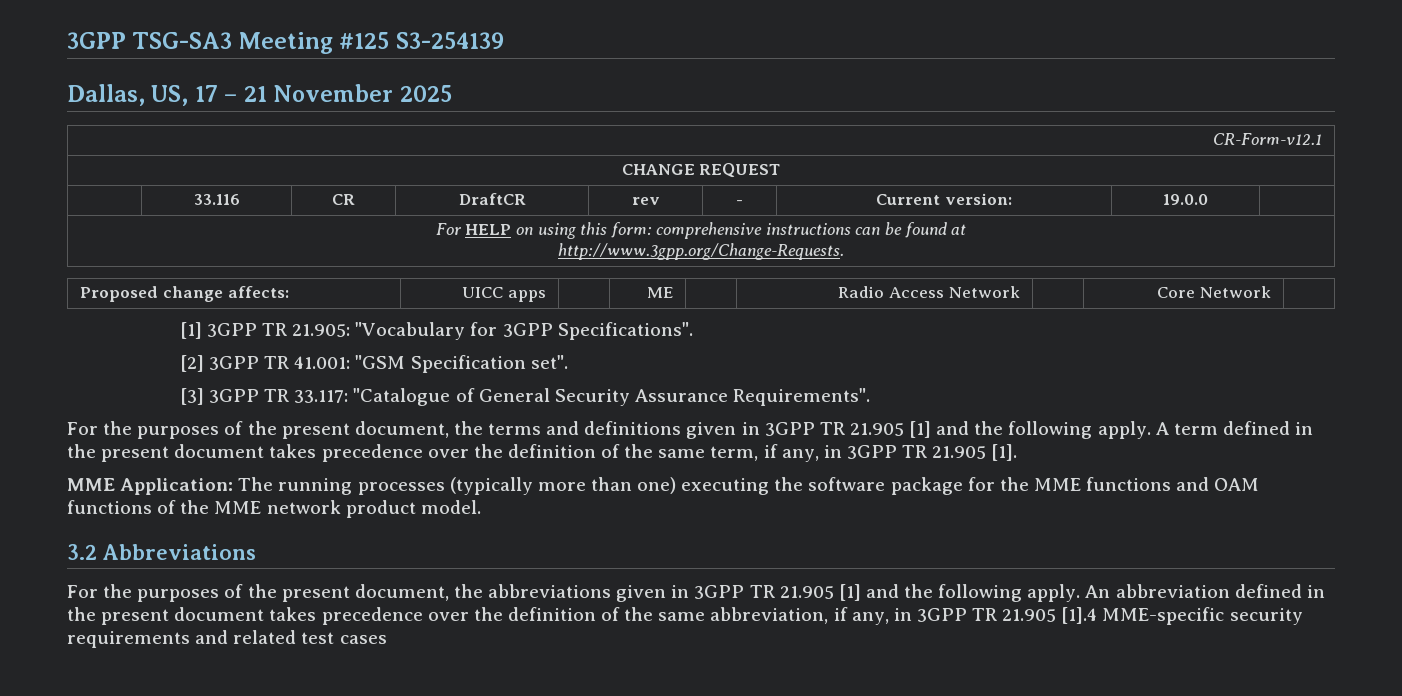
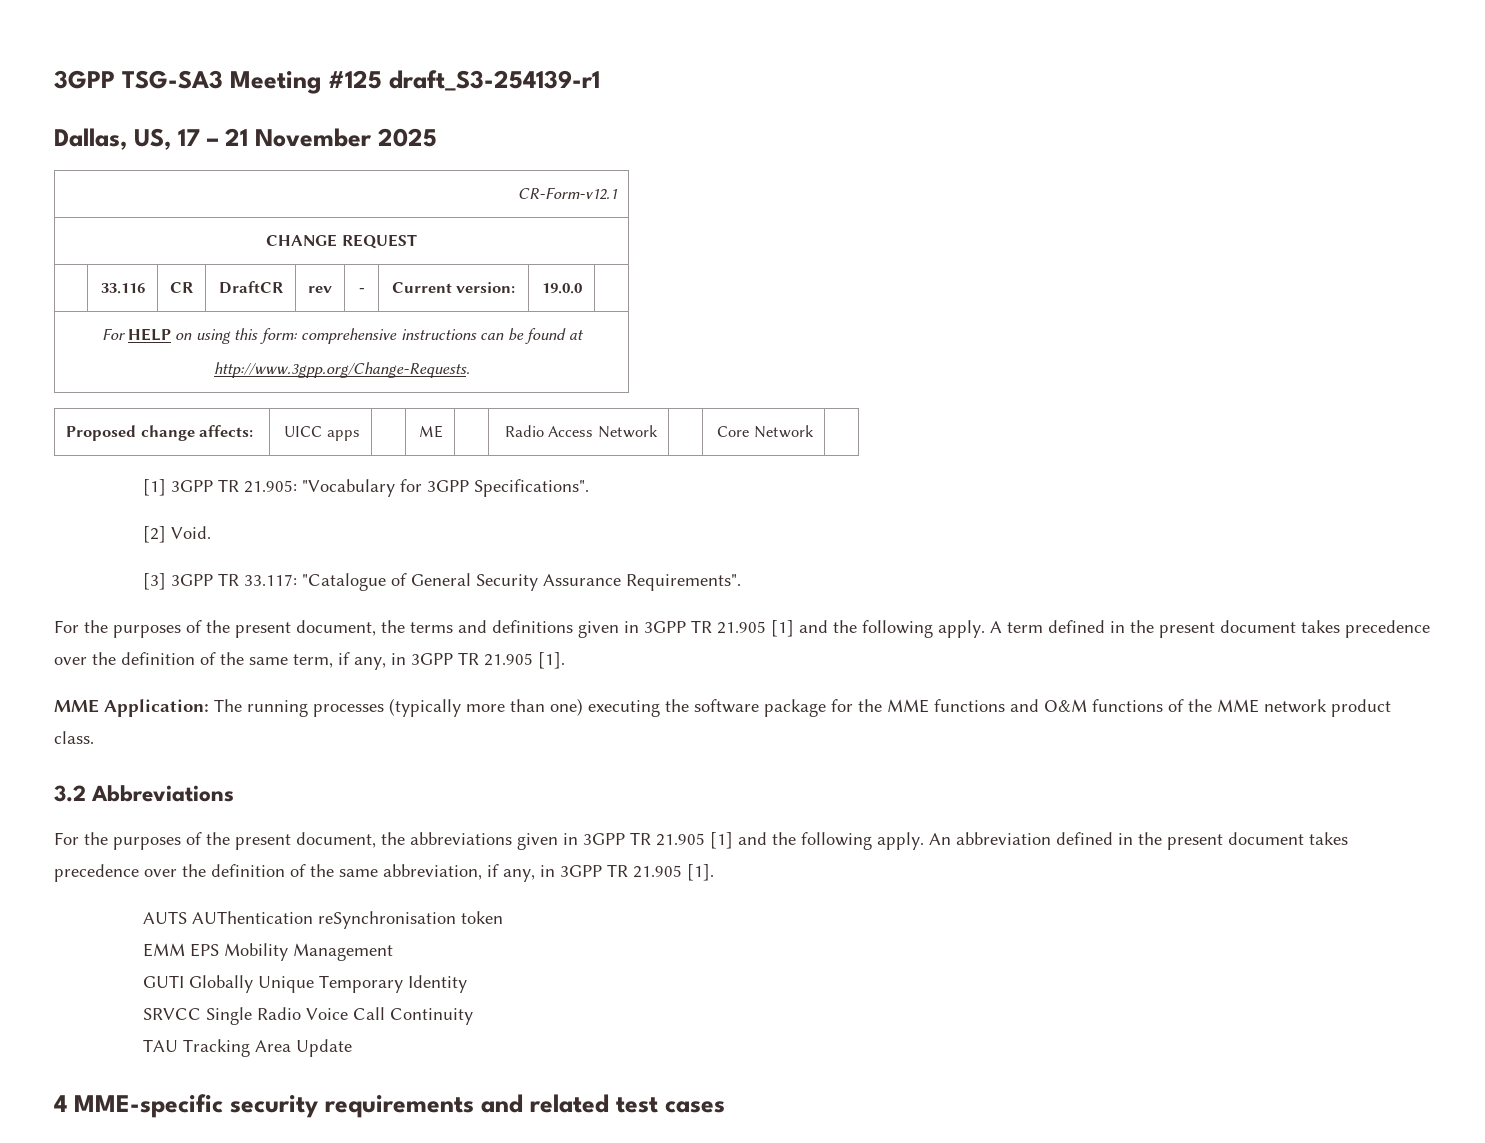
[395,32,504,49] S3-254139 -> [389,70,600,91] draft_S3-254139-r1
[208,355,568,373] 3GPP TR 41.001: "GSM Specification set". -> [170,526,211,539] Void.
[1214,478,1260,491] OAM -> [1044,699,1087,712] O&M
[420,500,481,514] model. -> [54,731,94,744] class.
[1061,607,1098,624] [1].4 -> [687,864,714,881] [142,911,503,929] [142,943,393,961] [142,975,467,993] [142,1007,473,1025] [142,1039,352,1057] [54,1095,67,1112] [1]. // AUTS AUThentication reSynchronisation token // EMM EPS Mobility Management // GUTI Globally Unique Temporary Identity // SRVCC Single Radio Voice Call Continuity // TAU Tracking Area Update // 4

